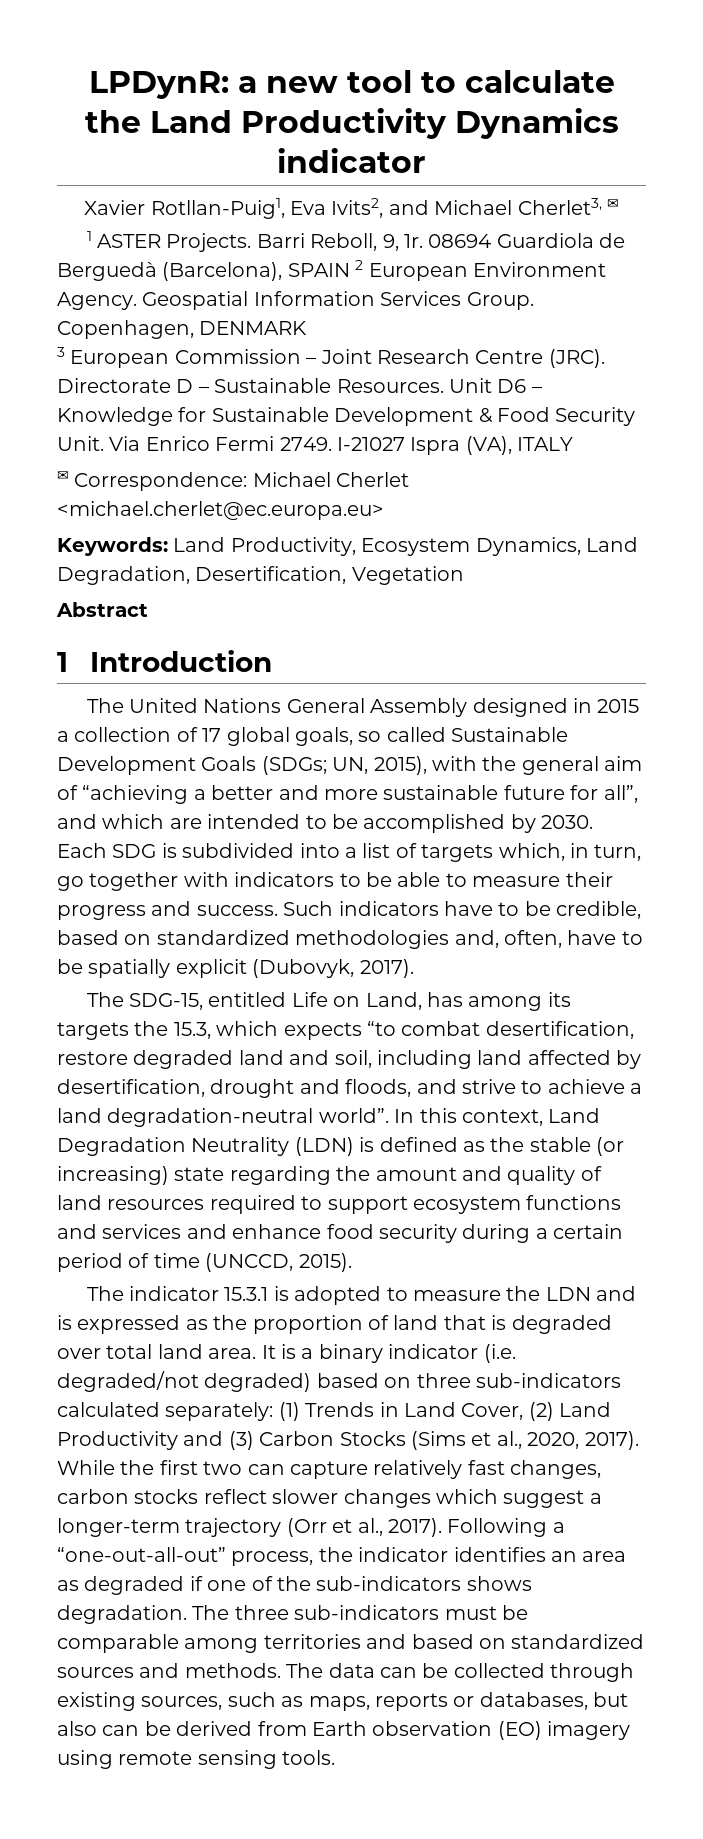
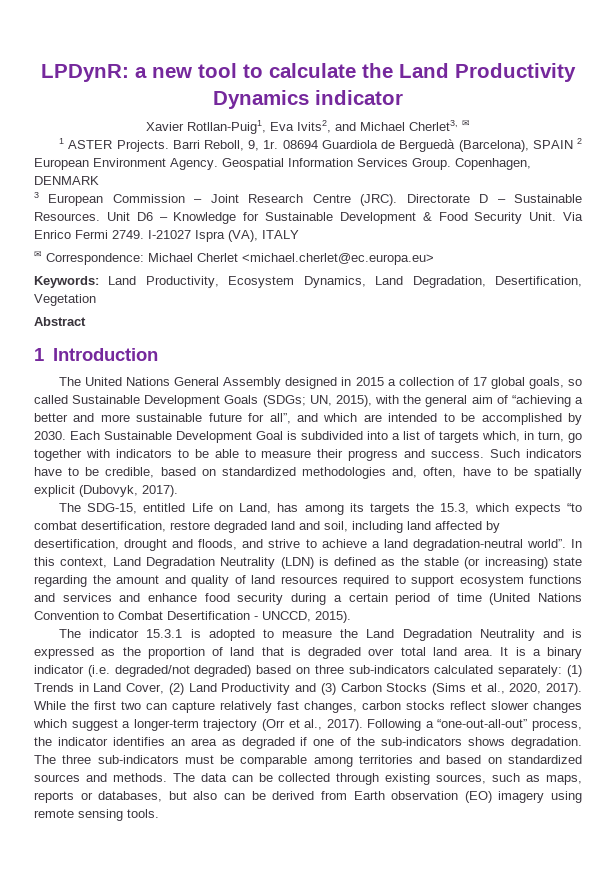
[112,844,157,858] SDG -> [104,431,283,443] Sustainable Development Goal
[205,1253,294,1272] (UNCCD, -> [489,593,582,605] [34,611,311,622] (United Nations Convention to Combat Desertification - UNCCD,
[545,1287,591,1301] LDN -> [366,629,535,641] Land Degradation Neutrality

